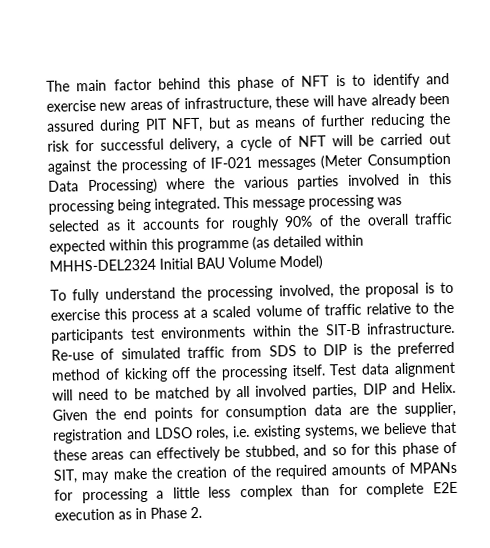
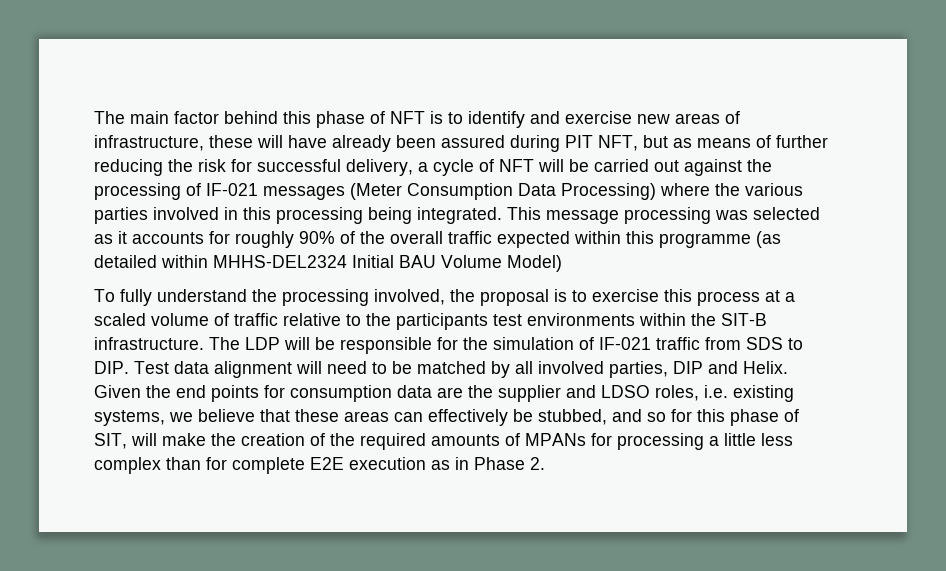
[51,341,456,361] [51,364,325,383] Re-use of simulated traffic from SDS to DIP is the preferred method of kicking off the processing itself. -> [209,337,803,354] [94,361,129,374] The LDP will be responsible for the simulation of IF-021 traffic from SDS to DIP.
[404,401,457,417] [53,428,123,444] supplier, registration -> [498,385,561,402] supplier
[81,471,111,484] may -> [131,433,157,446] will

